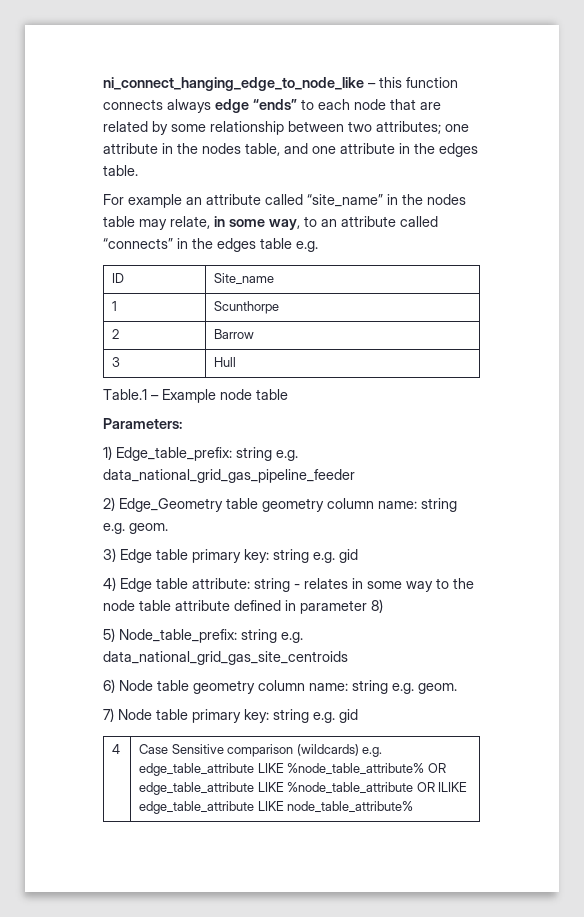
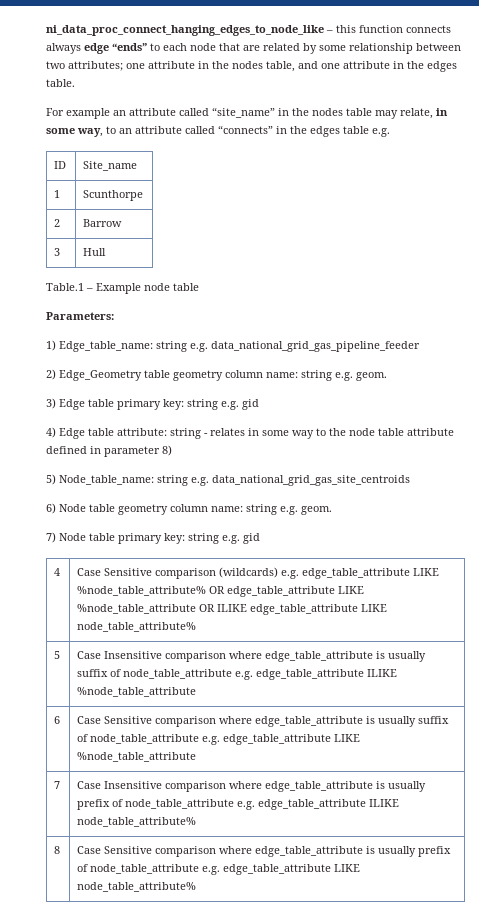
[103,77,364,91] ni_connect_hanging_edge_to_node_like -> [46,25,324,36] ni_data_proc_connect_hanging_edges_to_node_like
[116,447,232,461] Edge_table_prefix: -> [59,341,153,352] Edge_table_name:
[119,629,237,643] Node_table_prefix: -> [59,475,154,485] Node_table_name:
(414, 807) none -> [54,651,61,659] [77,651,427,662] [77,669,398,680] [77,687,197,697] [54,716,61,724] [77,716,450,727] [77,734,361,745] [77,752,197,762] [54,781,61,789] [77,781,427,792] [77,799,400,810] [77,817,197,827] [54,846,61,854] [77,846,452,857] [77,864,361,875] [77,882,197,892] // 5 | Case Insensitive comparison where edge_table_attribute is usually suffix of node_table_attribute e.g. edge_table_attribute ILIKE %node_table_attribute // 6 | Case Sensitive comparison where edge_table_attribute is usually suffix of node_table_attribute e.g. edge_table_attribute LIKE %node_table_attribute // 7 | Case Insensitive comparison where edge_table_attribute is usually prefix of node_table_attribute e.g. edge_table_attribute ILIKE node_table_attribute% // 8 | Case Sensitive comparison where edge_table_attribute is usually prefix of node_table_attribute e.g. edge_table_attribute LIKE node_table_attribute%

